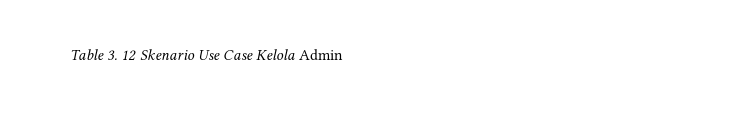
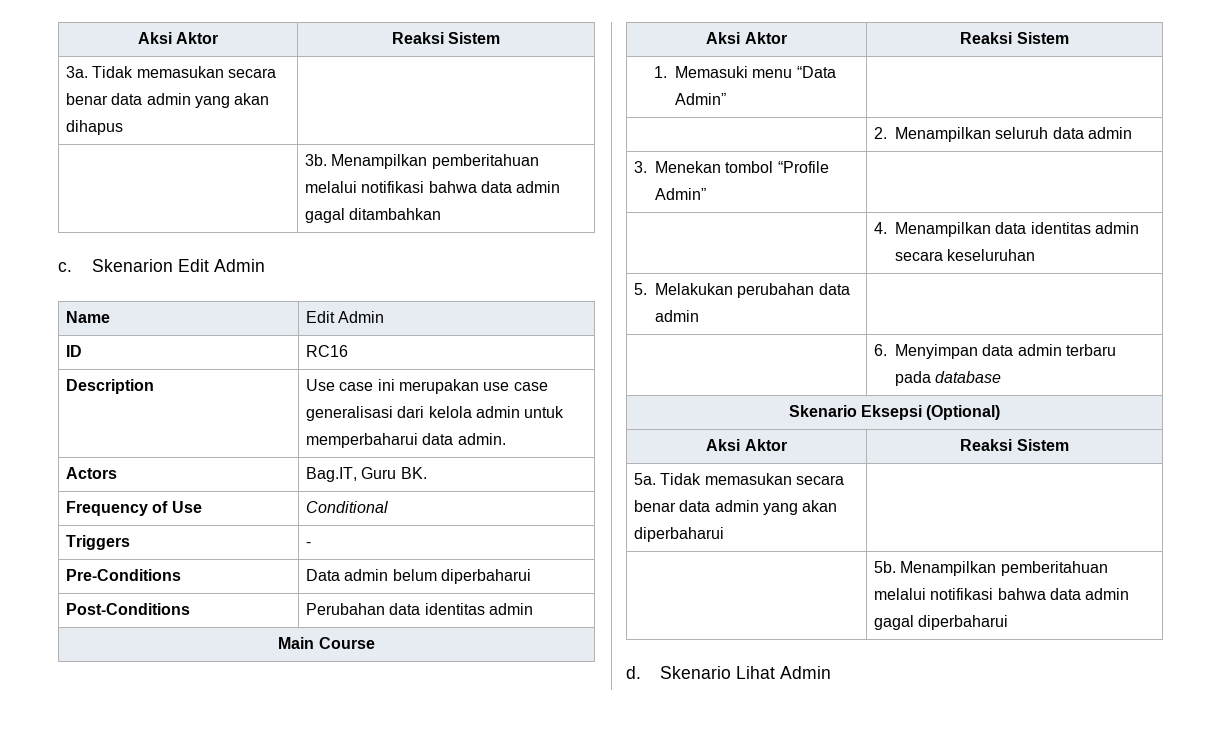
[70,49,296,61] Table 3. 12 Skenario Use Case Kelola -> [137,32,219,44] [391,32,501,44] [66,66,276,78] [66,93,270,108] [66,120,124,135] [305,154,539,169] [305,181,561,193] [305,208,442,223] [58,259,265,272] [66,311,111,323] [306,311,385,323] [66,345,83,357] [306,345,349,357] [66,379,155,394] [306,379,548,394] [306,406,565,421] [306,433,506,448] [66,467,118,479] [306,467,427,482] [66,501,202,516] [306,501,389,513] [66,535,131,550] [306,542,312,547] [66,569,182,581] [306,569,531,584] [66,603,191,615] [306,603,533,615] [278,637,375,649] [706,32,787,44] [960,32,1069,44] [654,66,836,78] [675,93,727,105] [874,127,1132,142] [634,161,829,173] [655,188,707,200] [874,222,1139,237] [895,249,1036,261] [634,283,850,298] [655,310,700,322] [874,344,1116,359] [895,371,1002,386] [788,405,1001,420] [706,439,787,451] [960,439,1069,451] [634,473,844,485] [634,500,838,515] [634,527,725,542] [874,561,1108,576] [874,588,1130,600] [874,615,1009,630] [626,666,775,679] Aksi Aktor | Reaksi Sistem // 3a. Tidak memasukan secara benar data admin yang akan dihapus | // | 3b. Menampilkan pemberitahuan melalui notifikasi bahwa data admin gagal ditambahkan // c. Skenarion Edit Admin // Name | Edit Admin // ID | RC16 // Description | Use case ini merupakan use case generalisasi dari kelola admin untuk memperbaharui data admin. // Actors | Bag.IT, Guru BK. // Frequency of Use | Conditional // Triggers | - // Pre-Conditions | Data admin belum diperbaharui // Post-Conditions | Perubahan data identitas admin // Main Course // Aksi Aktor | Reaksi Sistem // 1. Memasuki menu “Data Admin” | // | 2. Menampilkan seluruh data admin // 3. Menekan tombol “Profile Admin” | // | 4. Menampilkan data identitas admin secara keseluruhan // 5. Melakukan perubahan data admin | // | 6. Menyimpan data admin terbaru pada database // Skenario Eksepsi (Optional) // Aksi Aktor | Reaksi Sistem // 5a. Tidak memasukan secara benar data admin yang akan diperbaharui | // | 5b. Menampilkan pemberitahuan melalui notifikasi bahwa data admin gagal diperbaharui // d. Skenario Lihat

